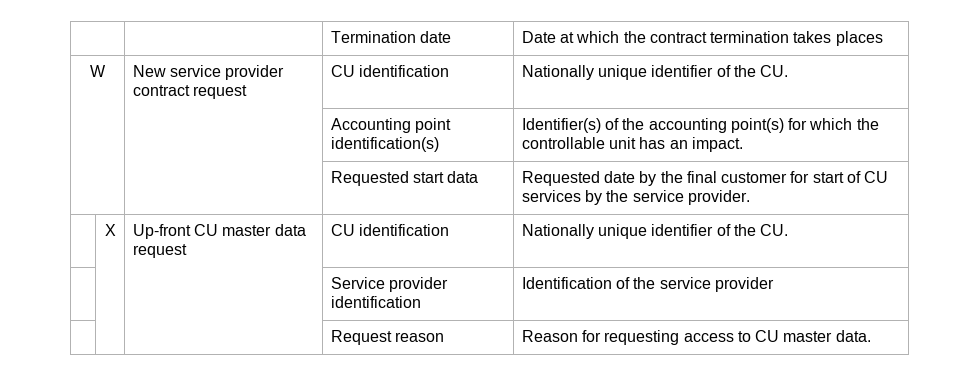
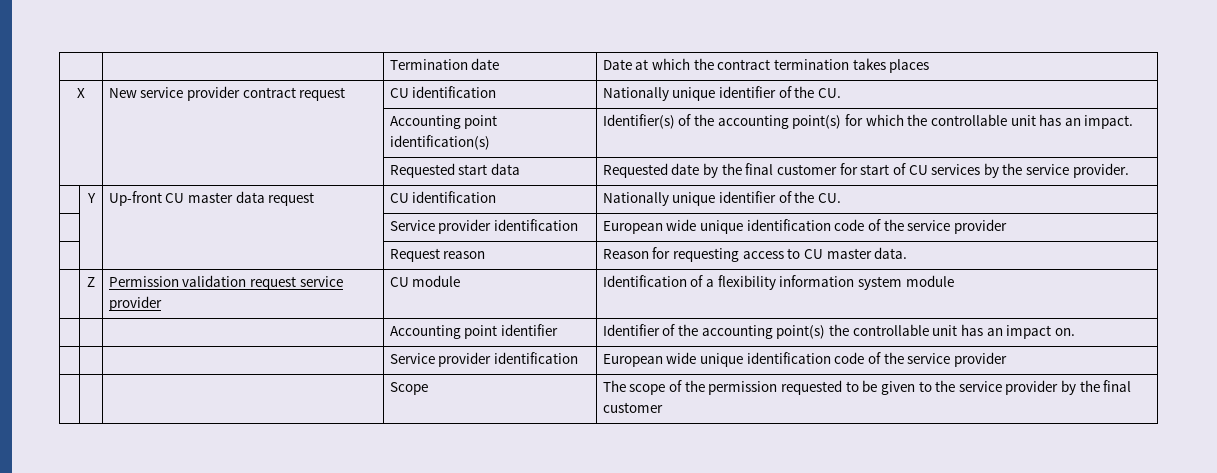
[90,65,106,77] W -> [77,88,85,98] X
[104,224,116,236] X -> [86,193,96,203] Y
[521,277,612,289] Identification -> [602,219,865,234] European wide unique identification code
(871, 336) none -> [87,277,95,287] [108,275,343,290] [108,296,162,311] [389,275,461,287] [602,275,954,290] [389,324,559,339] [602,324,1075,339] [389,352,579,367] [602,352,1007,367] [389,382,428,395] [602,380,1132,395] [602,402,663,413] // | Z | Permission validation request service provider | CU module | Identification of a flexibility information system module // | | | Accounting point identifier | Identifier of the accounting point(s) the controllable unit has an impact on. // | | | Service provider identification | European wide unique identification code of the service provider // | | | Scope | The scope of the permission requested to be given to the service provider by the final customer

